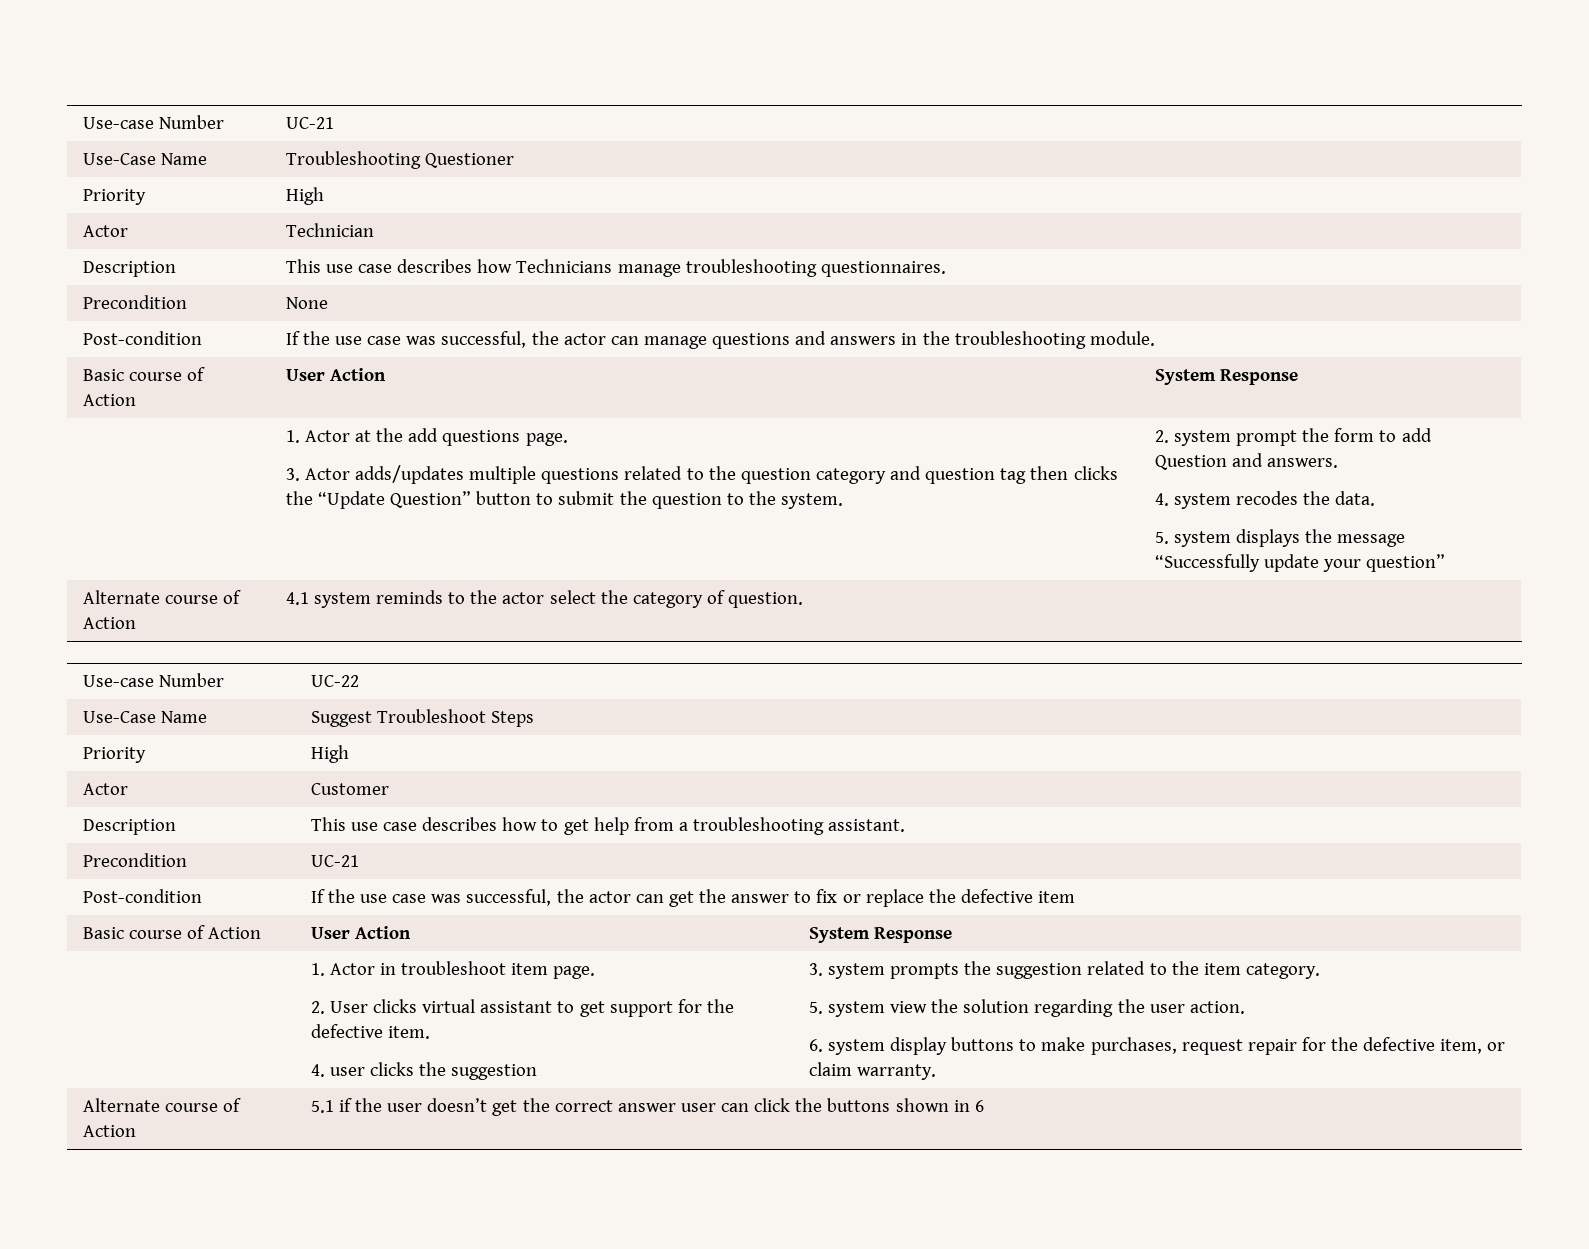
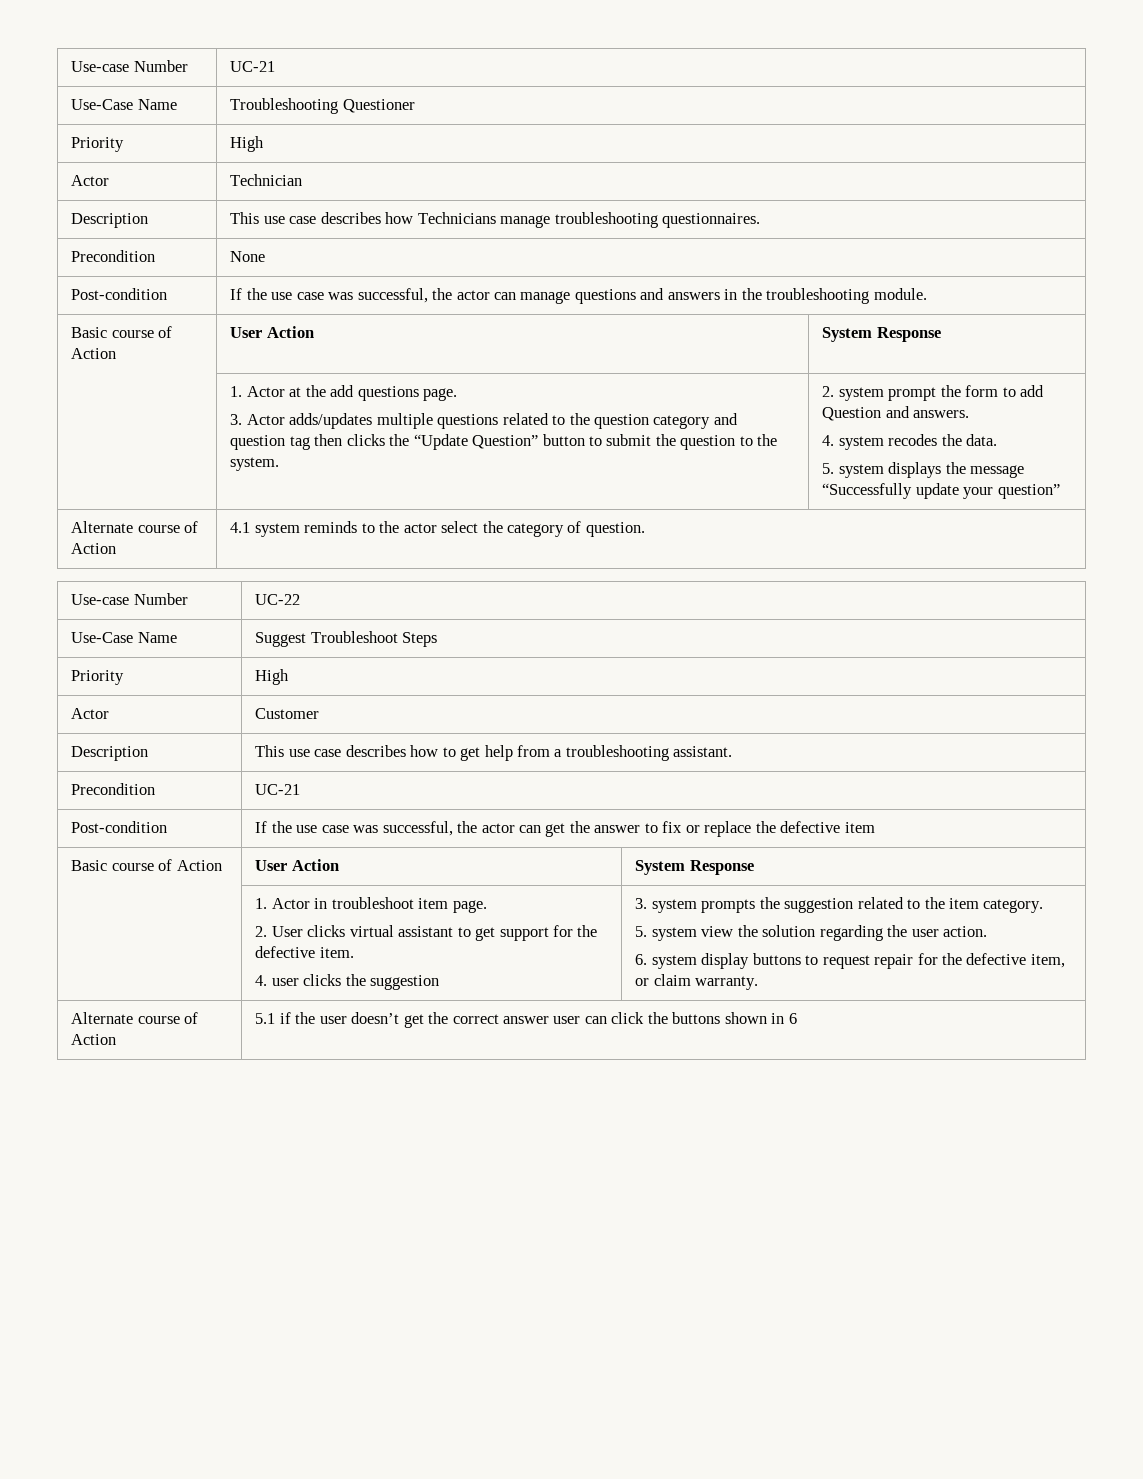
[1041,1037,1177,1055] make purchases, -> (819, 960) none

